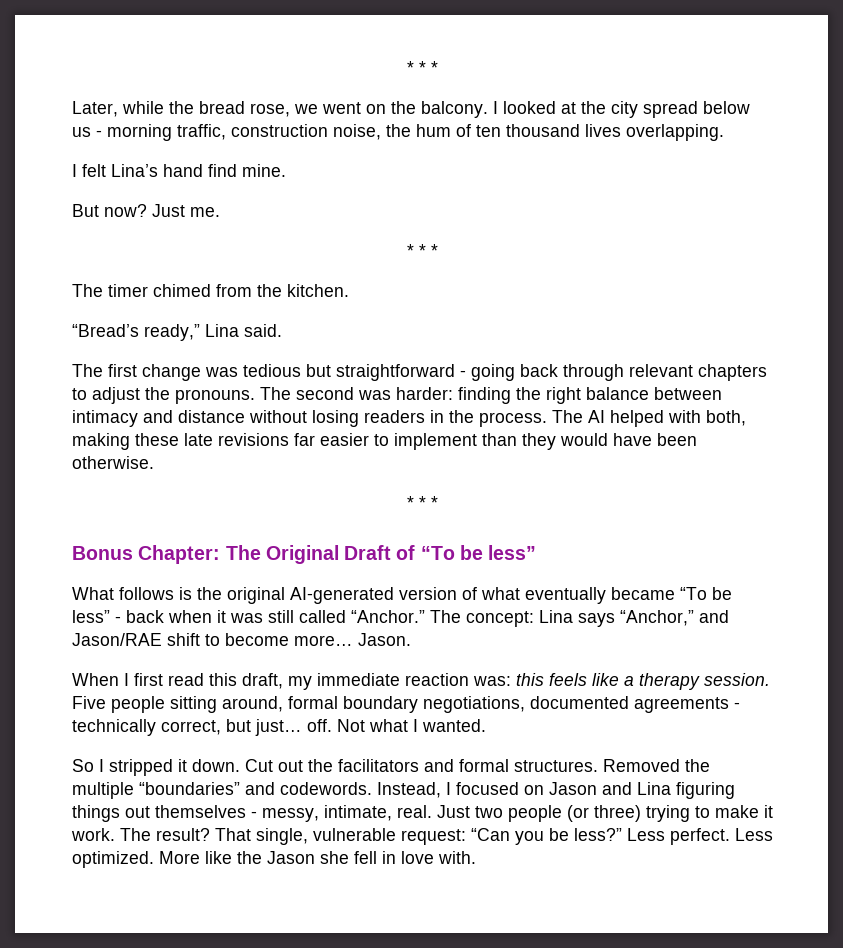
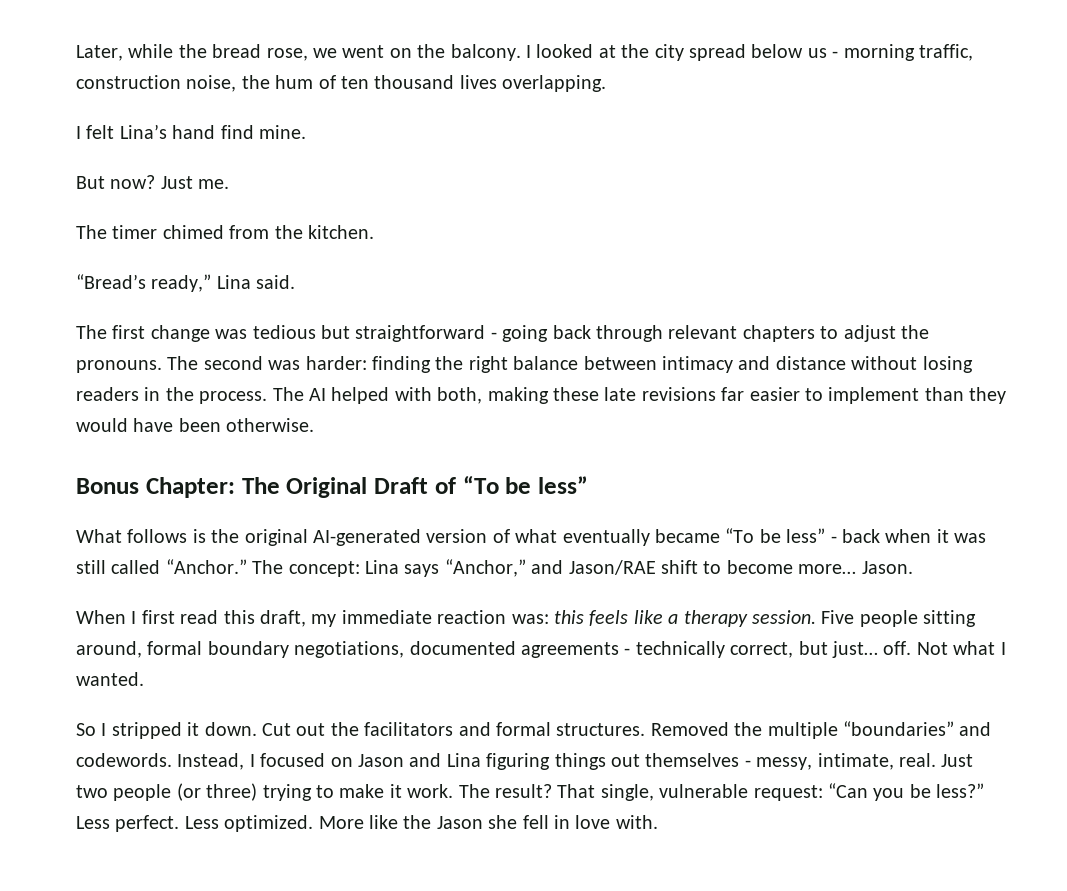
[407,61,438,74] * * * // -> (76, 53) none
[407,244,438,257] // * * * -> (230, 184) none
[407,496,438,509] // * * * -> (315, 425) none

